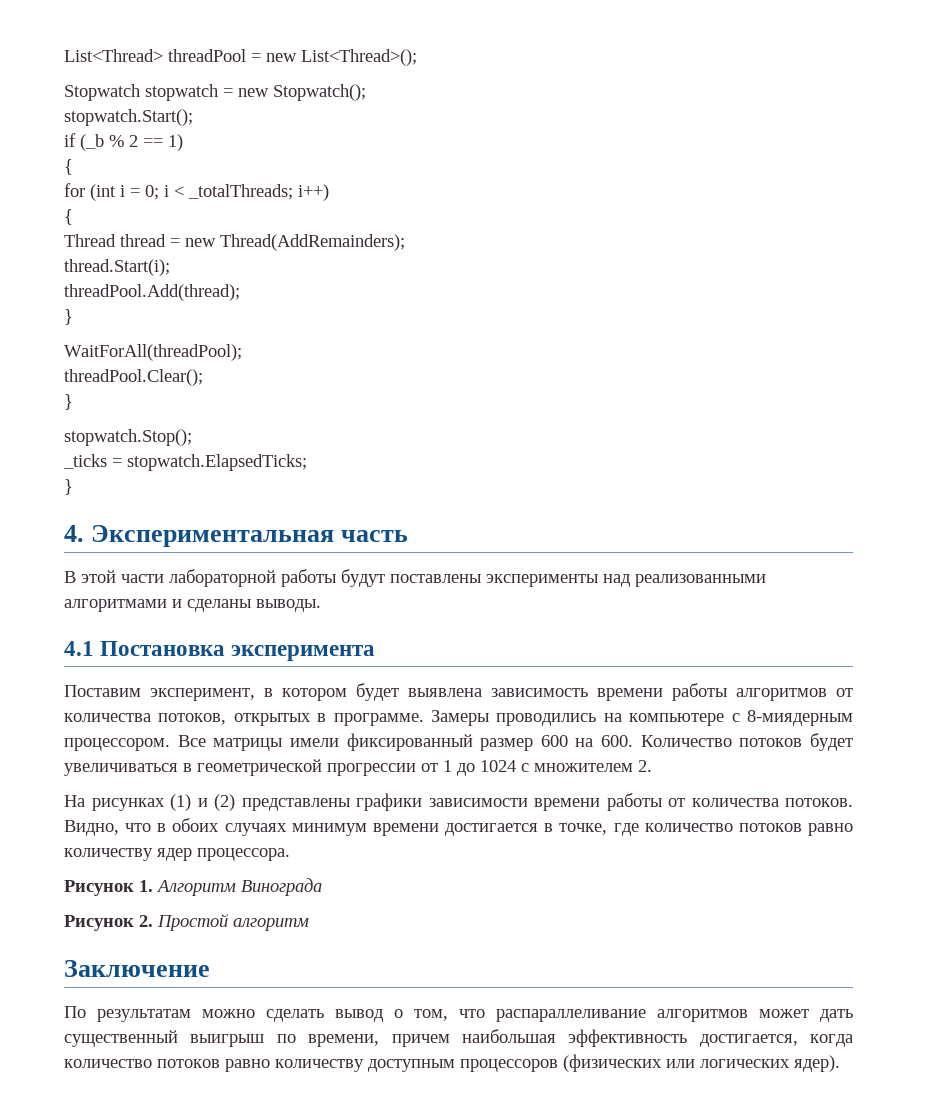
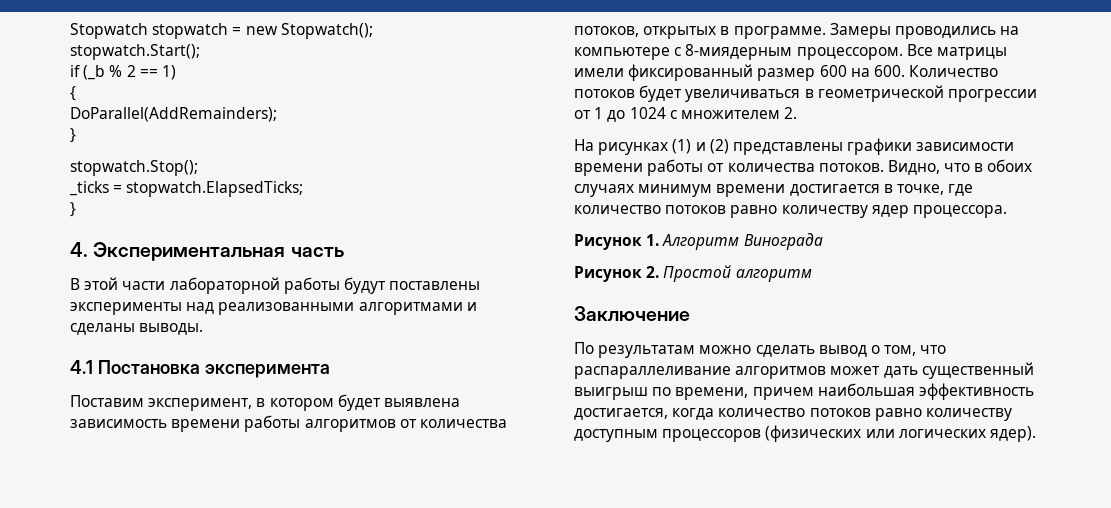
[64,49,417,66] List<Thread> threadPool = new List<Thread>(); // -> (70, 31) none
[64,183,329,201] [64,209,73,225] [64,234,405,251] [64,259,170,276] [64,284,240,301] [64,309,73,325] [64,344,242,361] [64,369,203,386] for (int i = 0; i < _totalThreads; i++) // { // Thread thread = new Thread(AddRemainders); // thread.Start(i); // threadPool.Add(thread); // } // WaitForAll(threadPool); // threadPool.Clear(); -> [70,107,277,122] DoParallel(AddRemainders);

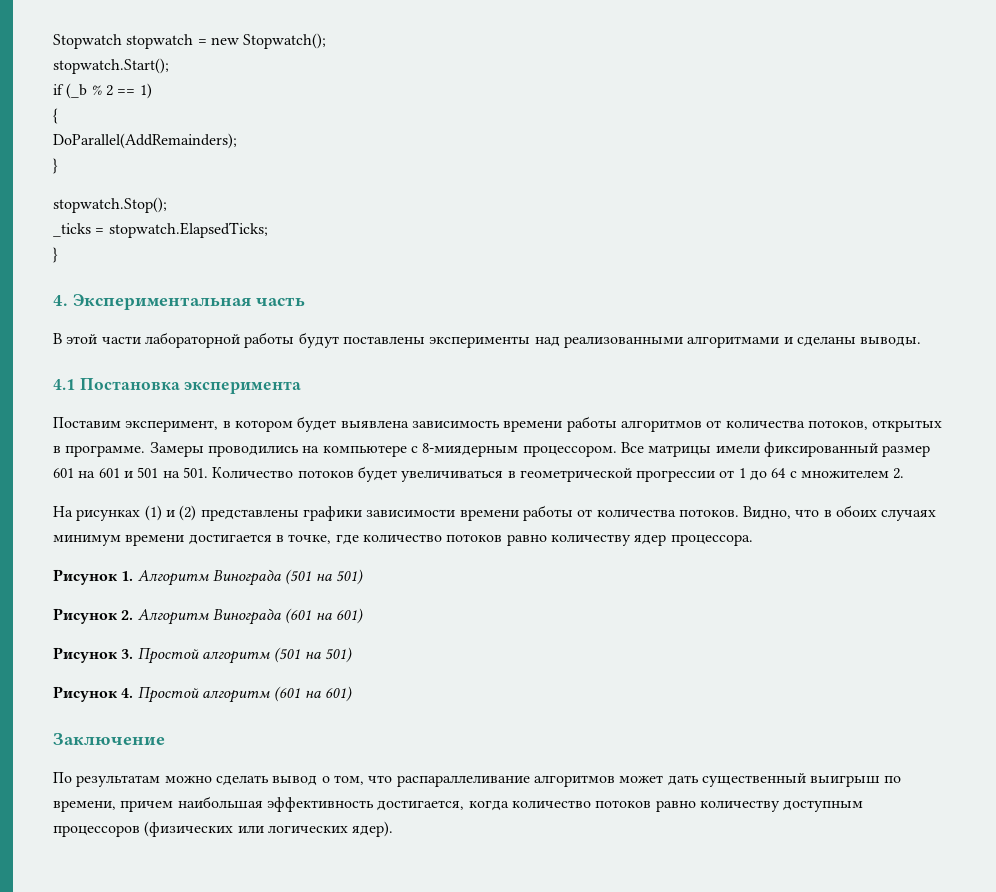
[819,65,905,77] 600 на 600. -> [53,467,208,478] 601 на 601 и 501 на 501.
[629,107,666,119] 1024 -> [771,468,787,478] 64
(823, 241) none -> [285,569,363,585] (501 на 501)
[663,265,812,282] Простой алгоритм -> [137,608,363,625] [53,647,352,664] [53,686,352,703] Алгоритм Винограда (601 на 601) // Рисунок 3. Простой алгоритм (501 на 501) // Рисунок 4. Простой алгоритм (601 на 601)

